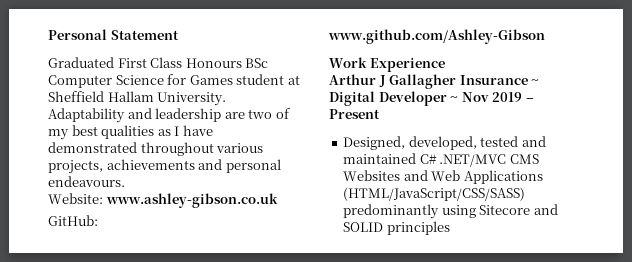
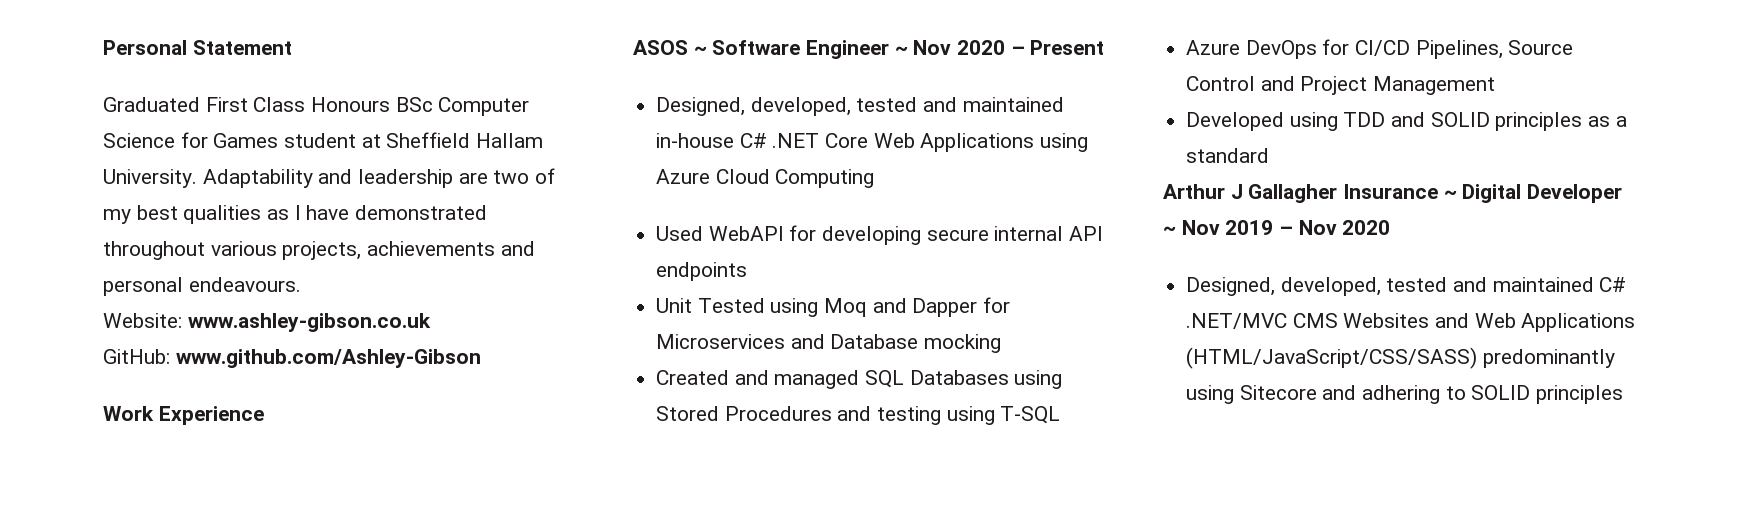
(445, 65) none -> [633,40,1105,59] [656,97,1064,116] [656,133,1089,152] [656,169,875,188] [656,225,1104,245] [656,262,748,281] [656,297,1011,317] [656,334,1002,353] [656,370,1063,389] [656,406,1061,425] [1186,39,1574,59] [1186,76,1496,95] [1186,112,1627,131] [1186,148,1270,163] // ASOS ~ Software Engineer ~ Nov 2020 – Present // Designed, developed, tested and maintained in-house C# .NET Core Web Applications using Azure Cloud Computing // Used WebAPI for developing secure internal API endpoints // Unit Tested using Moq and Dapper for Microservices and Database mocking // Created and managed SQL Databases using Stored Procedures and testing using T-SQL // Azure DevOps for CI/CD Pipelines, Source Control and Project Management // Developed using TDD and SOLID principles as a standard
[329,109,380,119] Present -> [1298,220,1391,235] Nov 2020
(558, 209) none -> [1362,385,1466,404] adhering to

